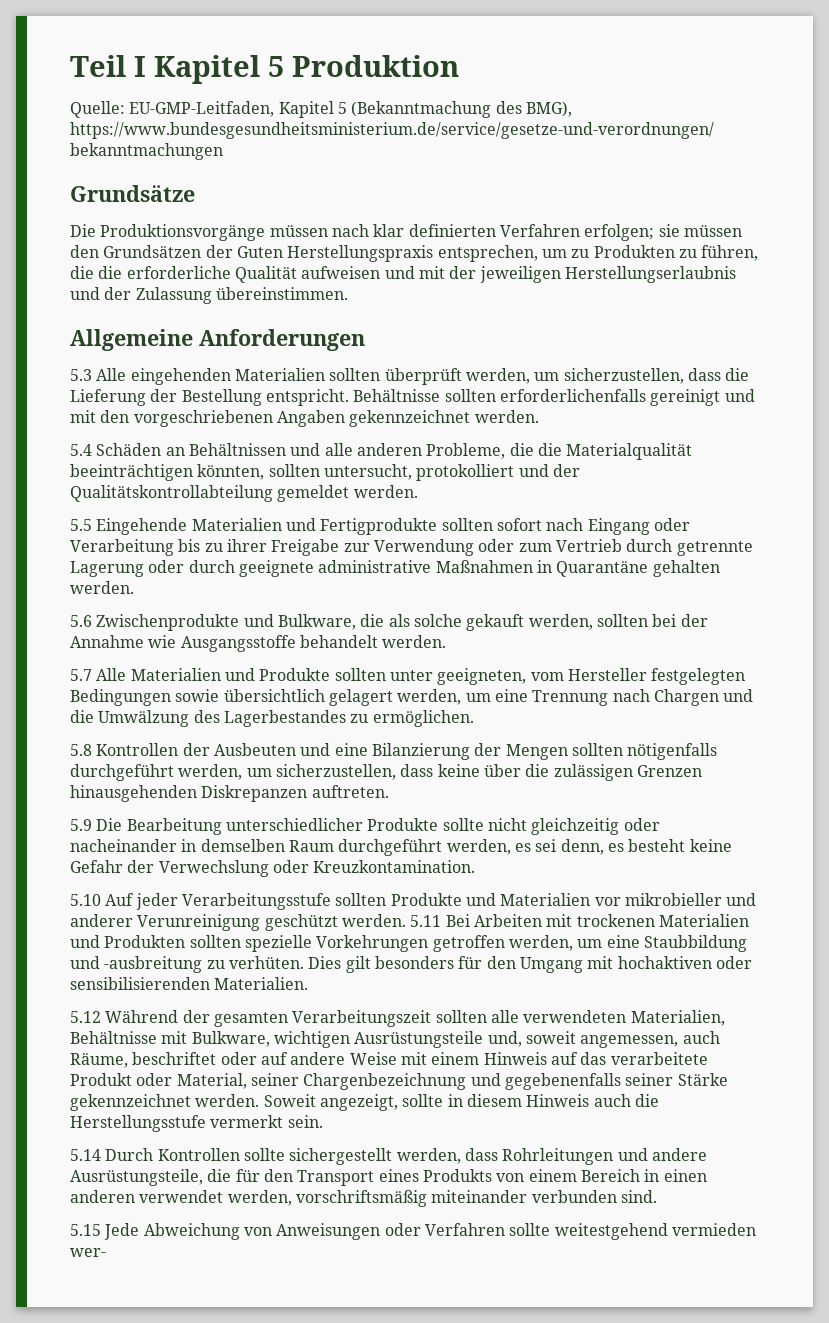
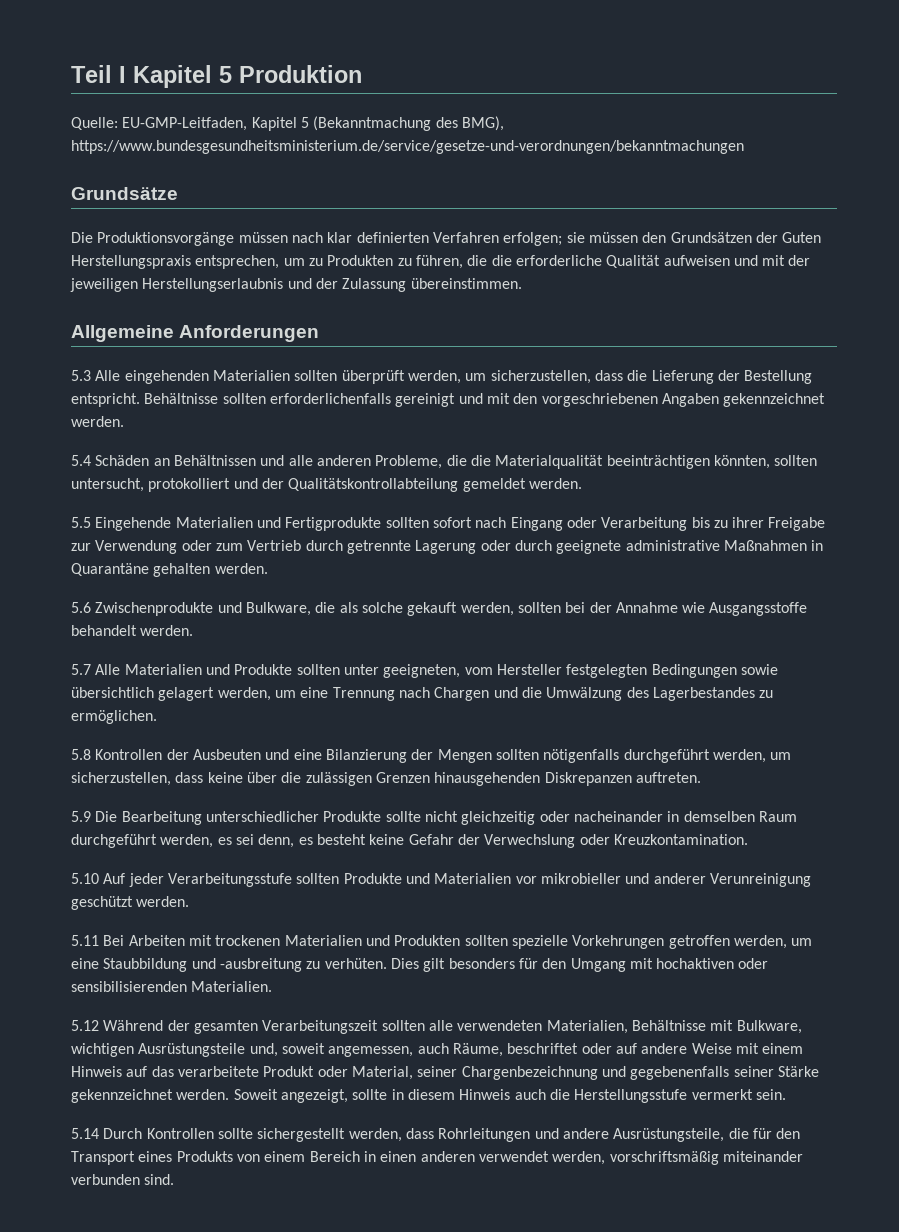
(406, 920) none -> (190, 901) //
[70,1223,756,1240] [70,1248,106,1257] // 5.15 Jede Abweichung von Anweisungen oder Verfahren sollte weitestgehend vermieden wer- -> (175, 1179) none

